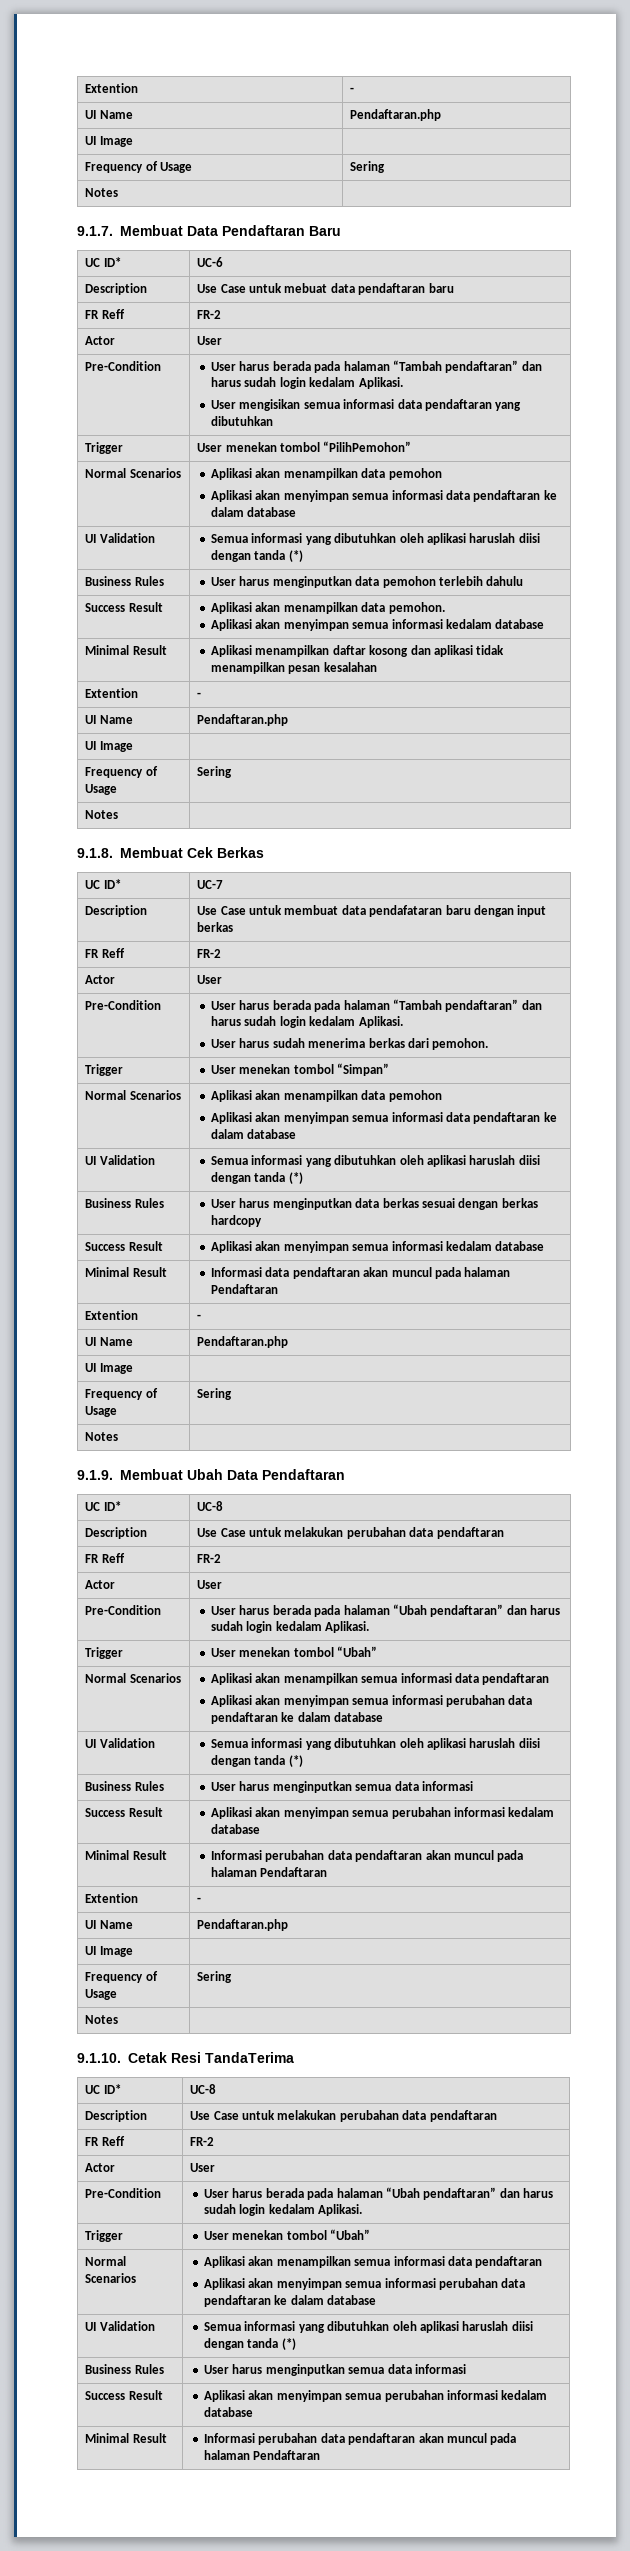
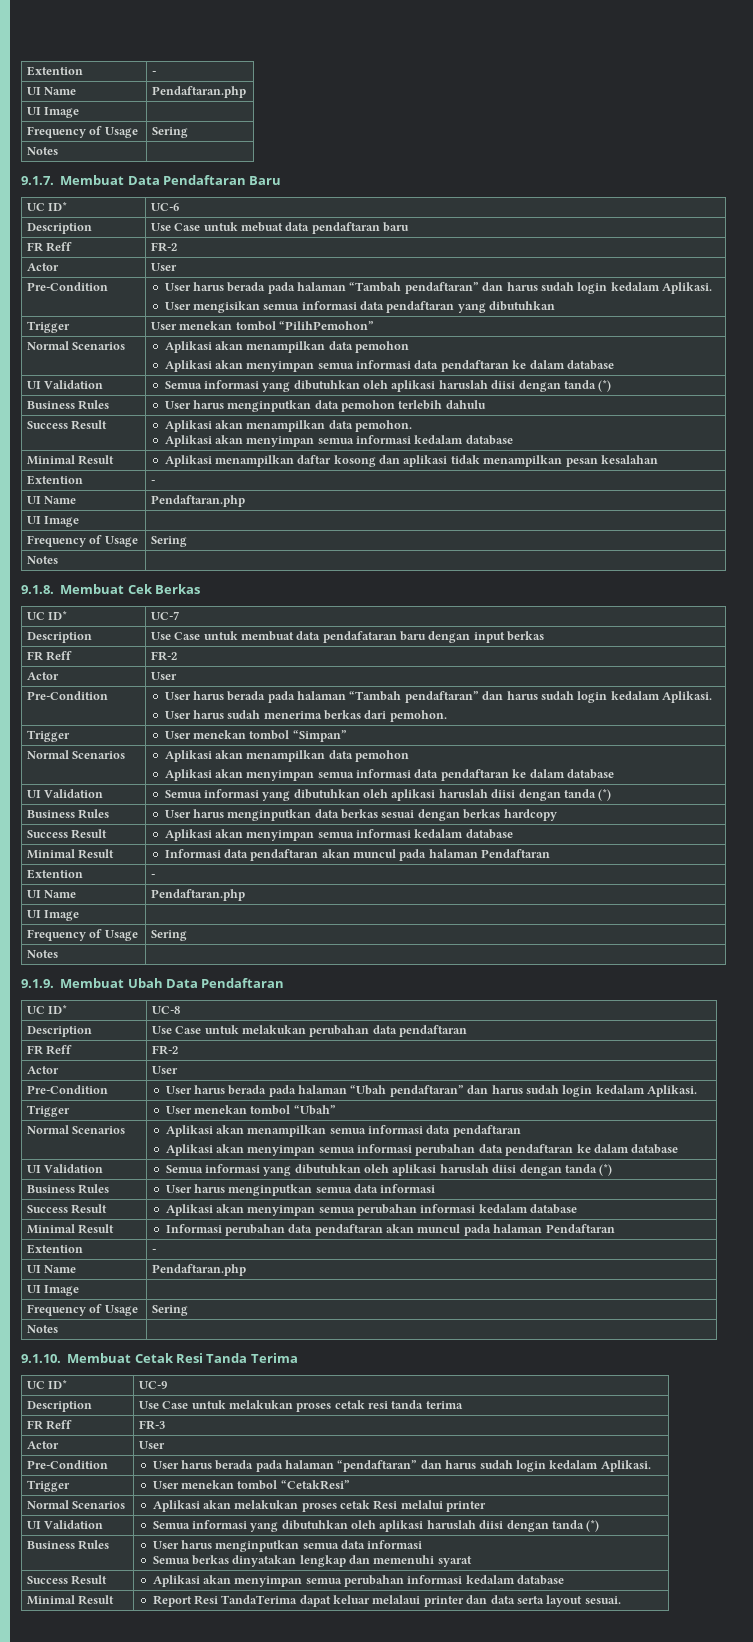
(121, 2058) none -> [67,1353,132,1363] Membuat
[205,2052,294,2063] [85,2084,121,2094] [190,2084,217,2094] [85,2110,148,2122] [190,2110,497,2122] [85,2136,125,2146] [190,2137,215,2146] [85,2163,116,2172] [190,2163,216,2172] [85,2188,162,2198] [204,2187,497,2200] TandaTerima // UC ID* | UC-8 // Description | Use Case untuk melakukan perubahan data pendaftaran // FR Reff | FR-2 // Actor | User // Pre-Condition | User harus berada pada halaman “Ubah pendaftaran” -> [206,1353,298,1363] [26,1380,68,1389] [138,1381,167,1389] [26,1401,92,1412] [138,1400,463,1412] [26,1420,73,1430] [138,1420,165,1430] [26,1441,59,1449] [138,1441,165,1449] [26,1460,108,1469] [152,1460,418,1472] Tanda Terima // UC ID* | UC-9 // Description | Use Case untuk melakukan proses cetak resi tanda terima // FR Reff | FR-3 // Actor | User // Pre-Condition | User harus berada pada halaman “pendaftaran”
[330,2229,371,2240] [85,2256,127,2266] [85,2273,137,2283] [204,2256,543,2268] [204,2278,526,2290] [204,2295,377,2307] “Ubah” // Normal Scenarios | Aplikasi akan menampilkan semua informasi data pendaftaran // Aplikasi akan menyimpan semua informasi perubahan data pendaftaran ke dalam database -> [280,1480,350,1490] [26,1500,126,1509] [152,1500,487,1512] “CetakResi” // Normal Scenarios | Aplikasi akan melakukan proses cetak Resi melalui printer
(466, 2369) none -> [152,1555,472,1567] // Semua berkas dinyatakan lengkap dan memenuhi syarat
[204,2433,517,2445] [204,2450,321,2460] Informasi perubahan data pendaftaran akan muncul pada halaman Pendaftaran -> [152,1595,621,1607] Report Resi TandaTerima dapat keluar melalaui printer dan data serta layout sesuai.

